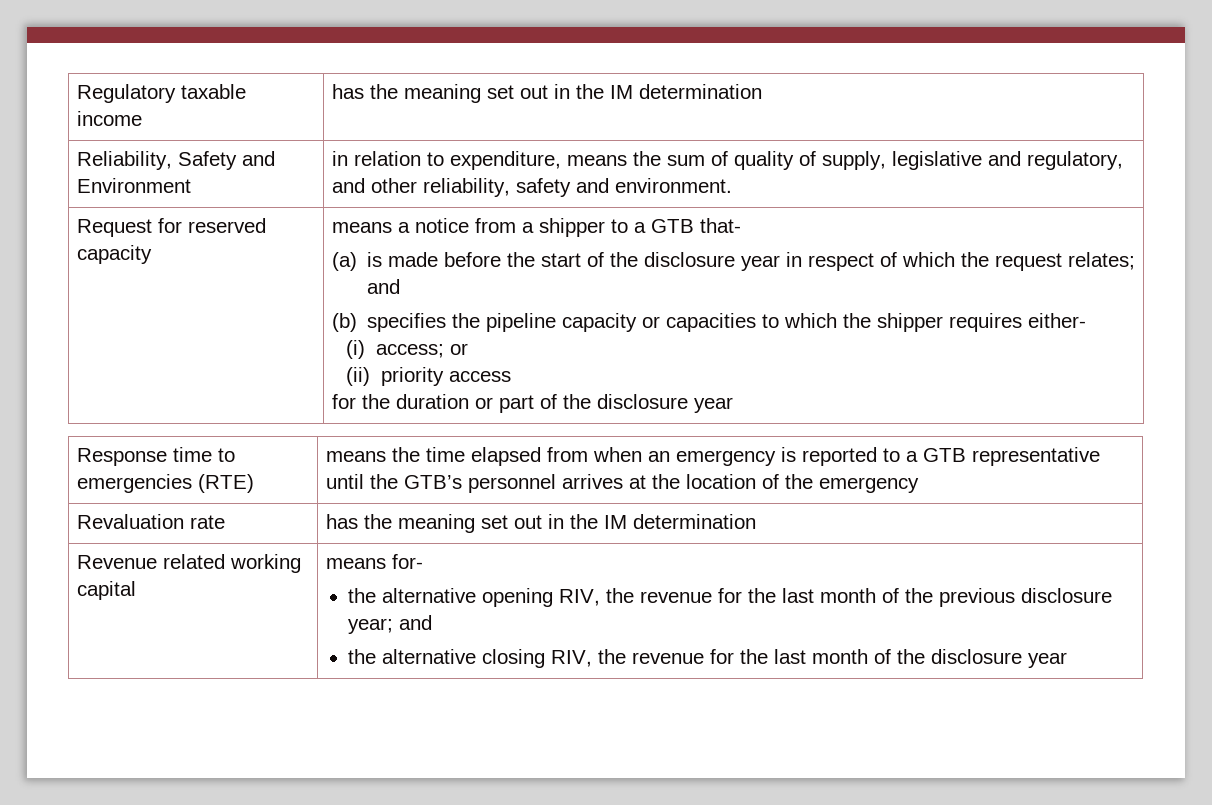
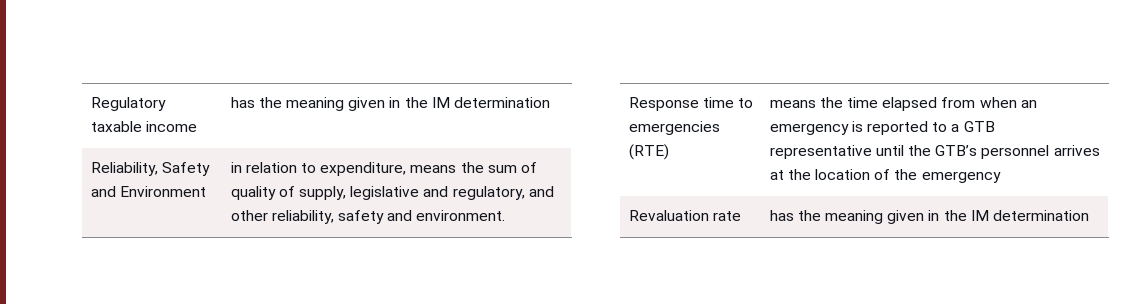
[486,85,548,99] set out -> [348,97,386,111] given
[76,218,266,237] [76,245,152,264] [331,218,741,237] [331,252,1135,271] [366,279,400,294] [331,313,1086,332] [346,340,468,359] [346,367,511,386] [331,394,733,413] // Request for reserved capacity | means a notice from a shipper to a GTB that- // (a) is made before the start of the disclosure year in respect of which the request relates; and // (b) specifies the pipeline capacity or capacities to which the shipper requires either- // (i) access; or // (ii) priority access // for the duration or part of the disclosure year -> (506, 215) none
[480,514,756,529] [76,554,301,573] [76,581,136,600] [325,554,423,569] [348,588,1113,607] [348,615,433,634] [348,649,1068,668] set out in the IM determination // Revenue related working capital | means for- // the alternative opening RIV, the revenue for the last month of the previous disclosure year; and // the alternative closing RIV, the revenue for the last month of the disclosure year -> [887,210,1090,224] given in the IM determination

